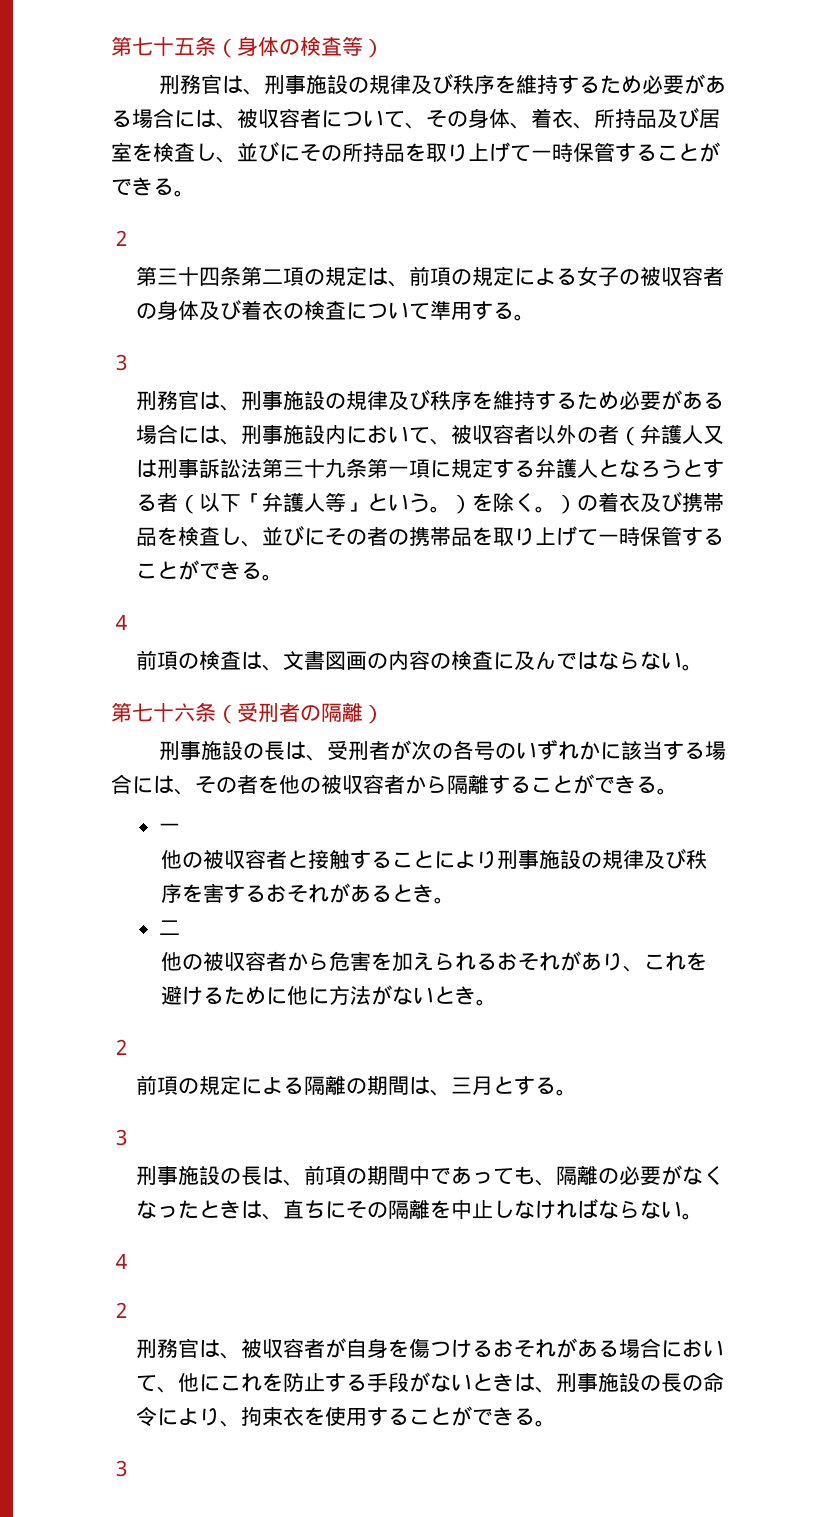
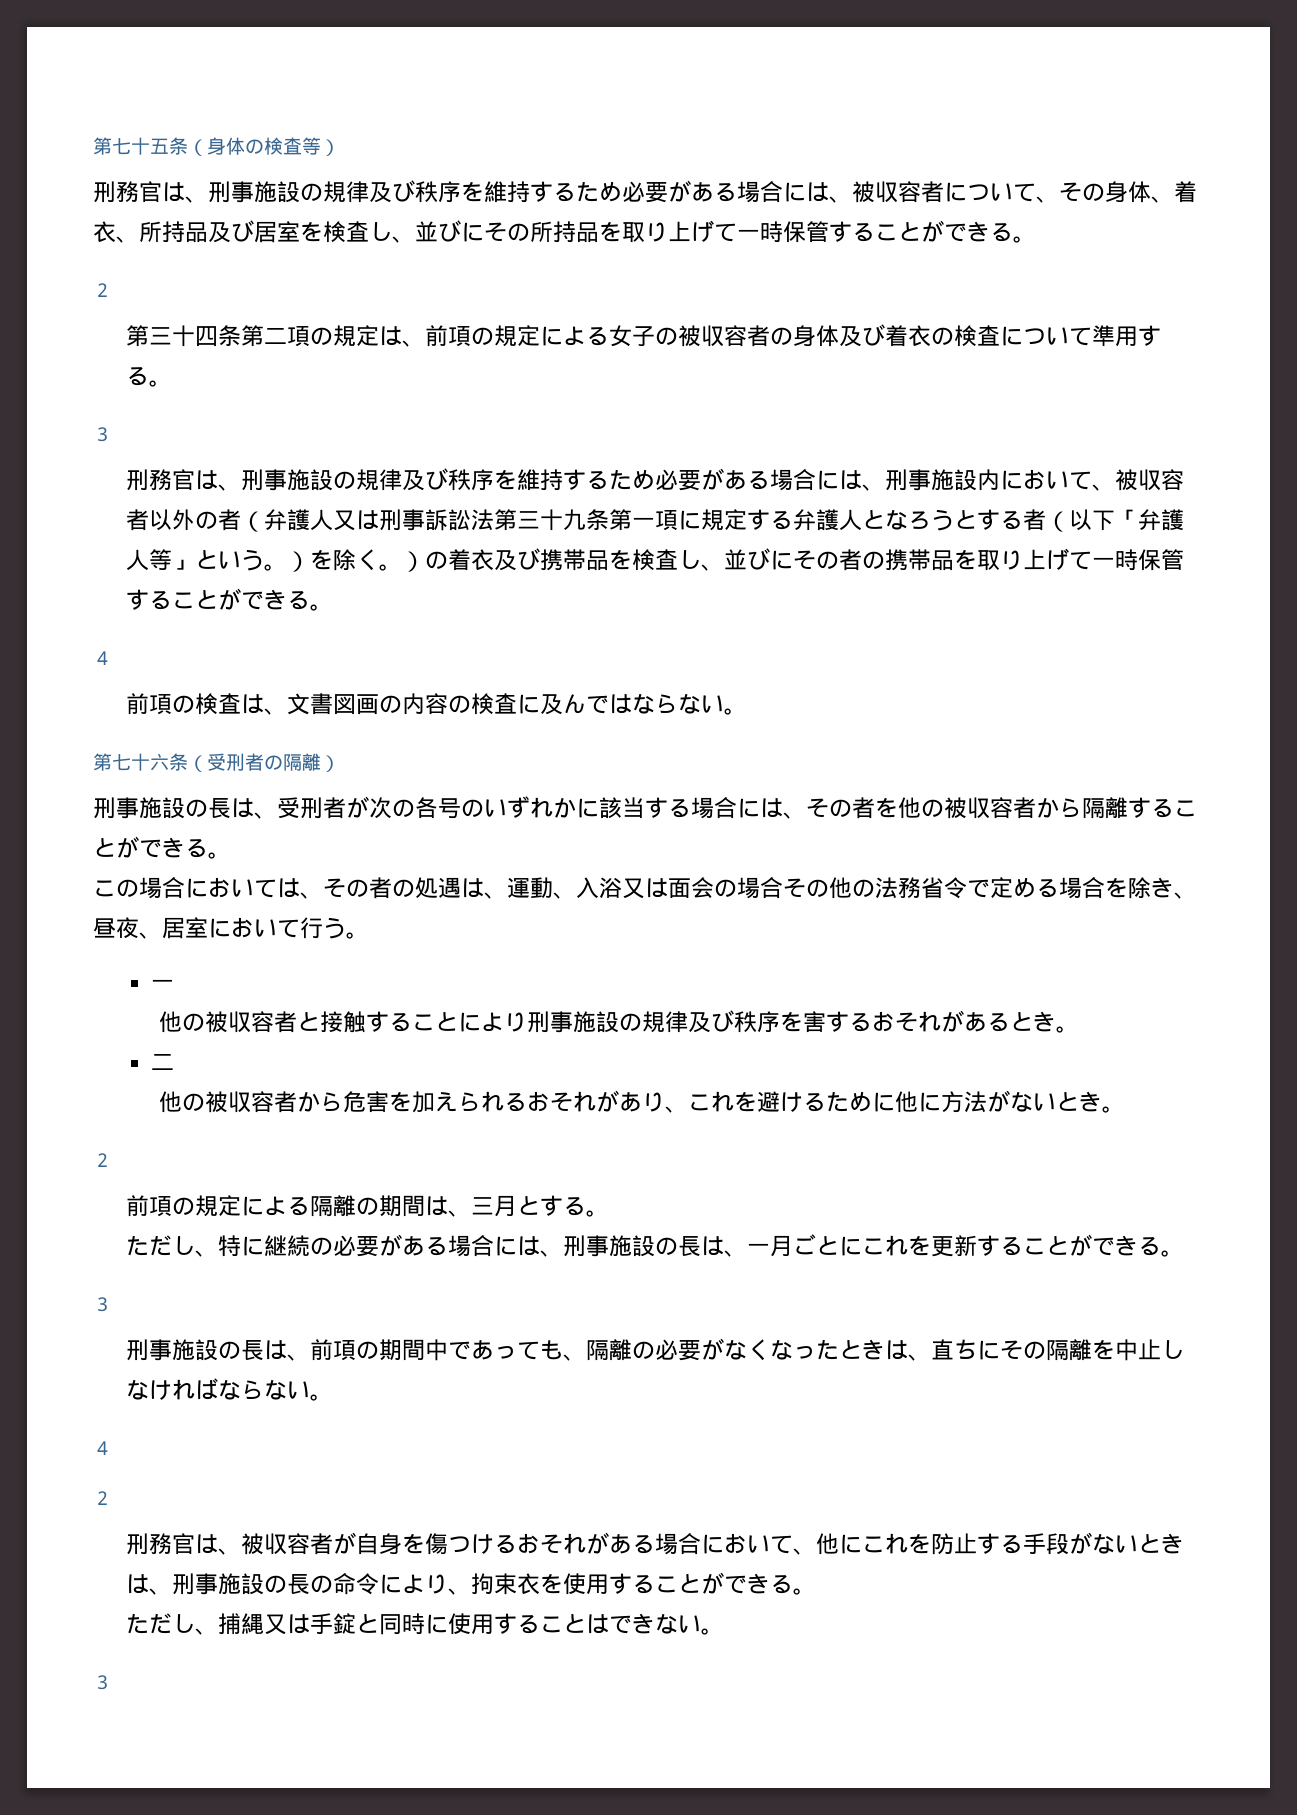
(678, 791) none -> [93,877,1197,899] [93,917,369,939] // この場合においては、その者の処遇は、運動、入浴又は面会の場合その他の法務省令で定める場合を除き、昼夜、居室において行う。
(578, 1092) none -> [126,1234,1185,1257] // ただし、特に継続の必要がある場合には、刑事施設の長は、一月ごとにこれを更新することができる。
(557, 1423) none -> [126,1613,725,1635] // ただし、捕縄又は手錠と同時に使用することはできない。

